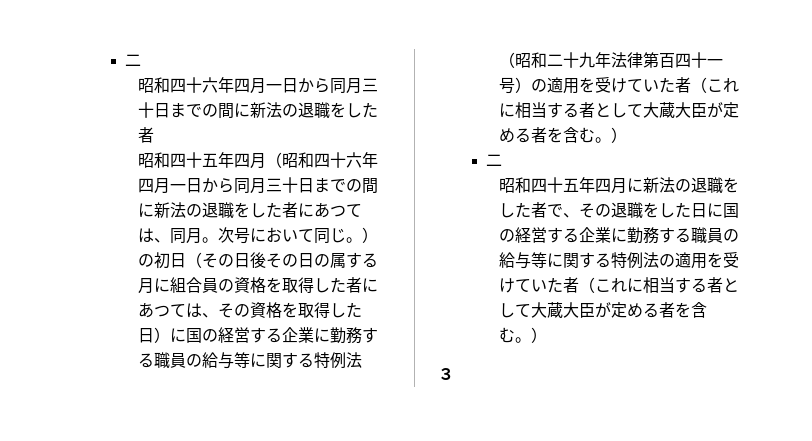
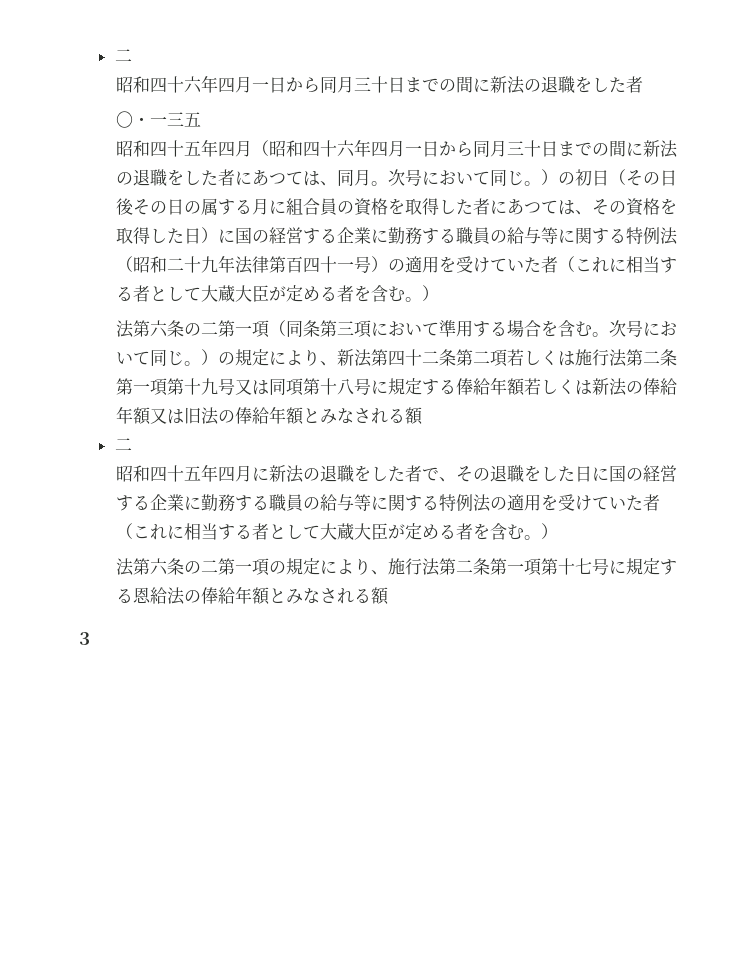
(155, 135) none -> [115,111,201,128] // 〇・一三五
(628, 135) none -> [115,320,677,338] [115,349,677,367] [115,377,677,396] [115,406,423,425] // 法第六条の二第一項（同条第三項において準用する場合を含む。次号において同じ。）の規定により、新法第四十二条第二項若しくは施行法第二条第一項第十九号又は同項第十八号に規定する俸給年額若しくは新法の俸給年額又は旧法の俸給年額とみなされる額
(548, 335) none -> [115,558,677,576] [115,586,389,605] // 法第六条の二第一項の規定により、施行法第二条第一項第十七号に規定する恩給法の俸給年額とみなされる額

